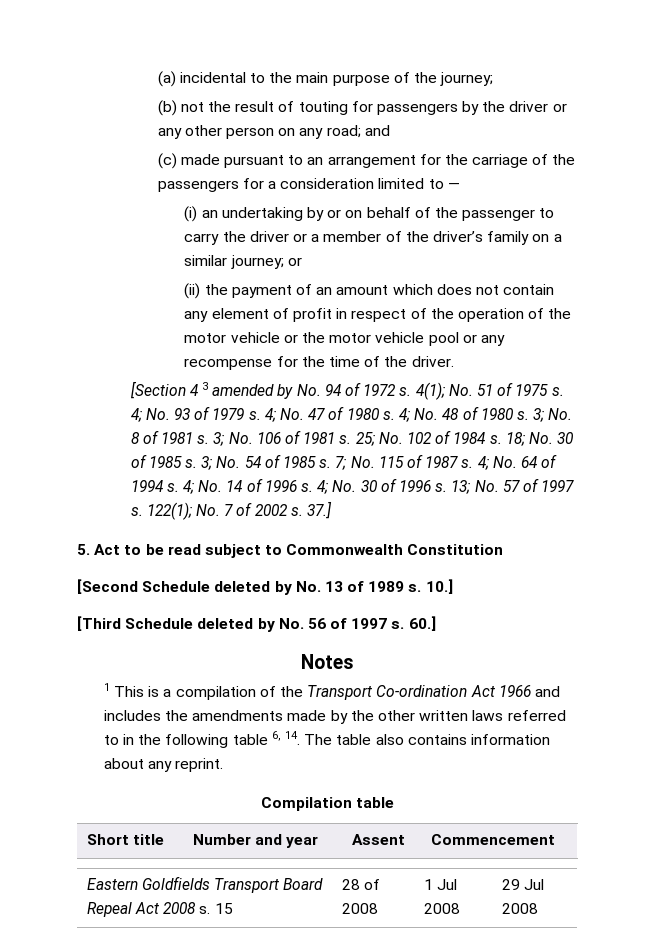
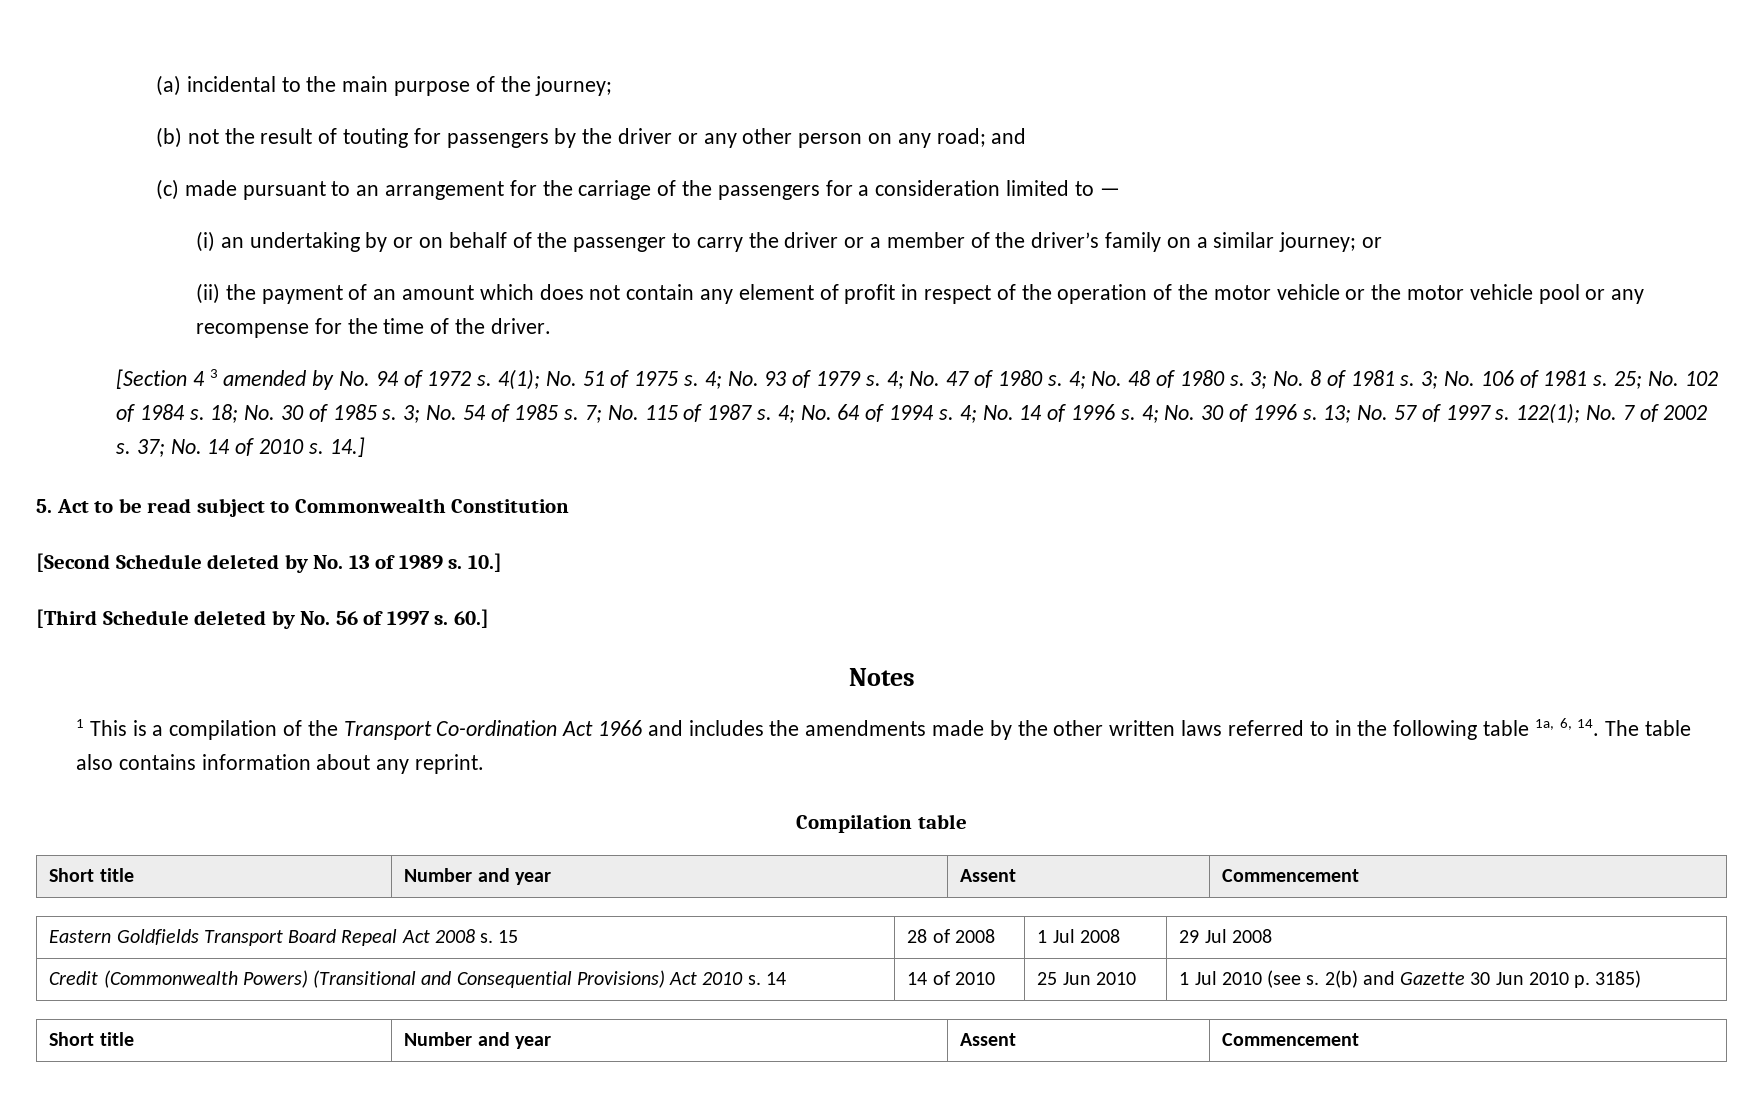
[307,501,333,519] 37.] -> [136,437,365,457] 37; No. 14 of 2010 s. 14.]
(268, 739) none -> [1534,719,1554,730] 1a,
(538, 908) none -> [49,970,786,988] [907,971,995,985] [1037,972,1136,985] [1179,970,1642,988] [49,1032,134,1046] [404,1032,551,1049] [960,1033,1017,1046] [1222,1033,1360,1046] // Credit (Commonwealth Powers) (Transitional and Consequential Provisions) Act 2010 s. 14 | 14 of 2010 | 25 Jun 2010 | 1 Jul 2010 (see s. 2(b) and Gazette 30 Jun 2010 p. 3185) // Short title | Number and year | Assent | Commencement

